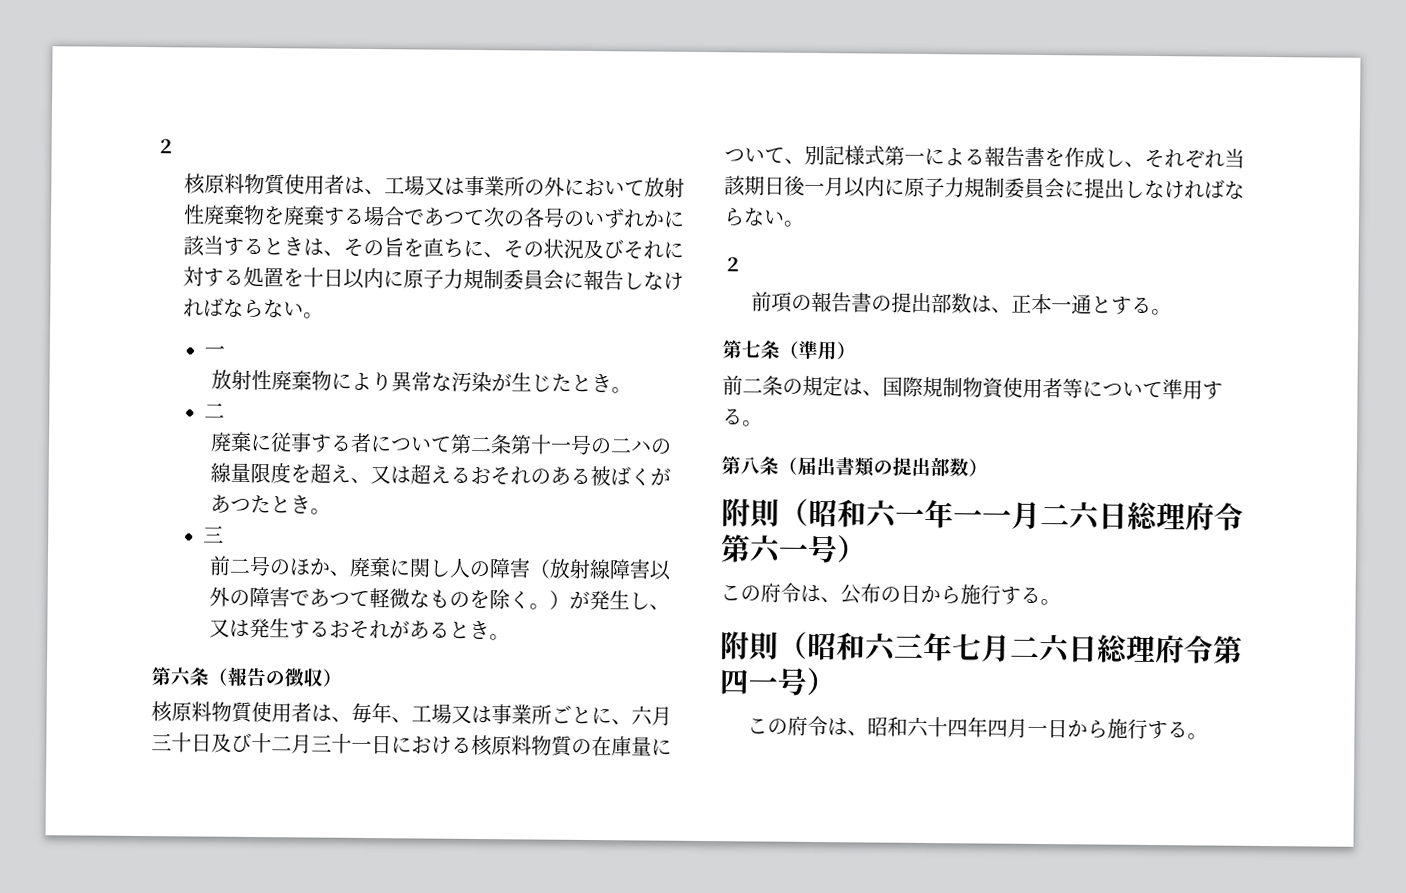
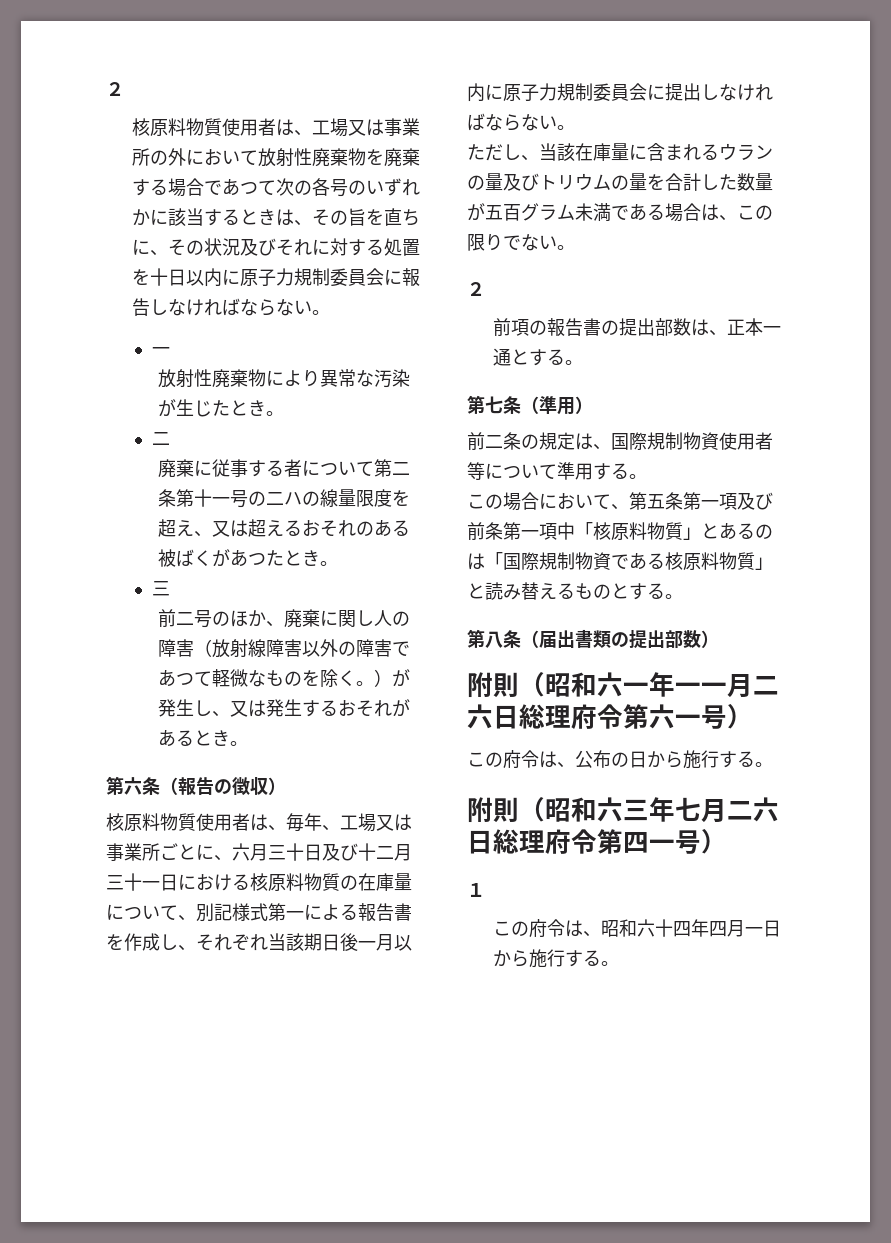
(805, 223) none -> [467,143,773,161] [467,173,773,191] [467,203,773,222] [467,233,575,251] // ただし、当該在庫量に含まれるウランの量及びトリウムの量を合計した数量が五百グラム未満である場合は、この限りでない。
(763, 423) none -> [467,492,773,511] [467,522,773,540] [467,552,773,571] [467,582,683,600] // この場合において、第五条第一項及び前条第一項中「核原料物質」とあるのは「国際規制物資である核原料物質」と読み替えるものとする。
(837, 681) none -> [467,883,485,897] // １

